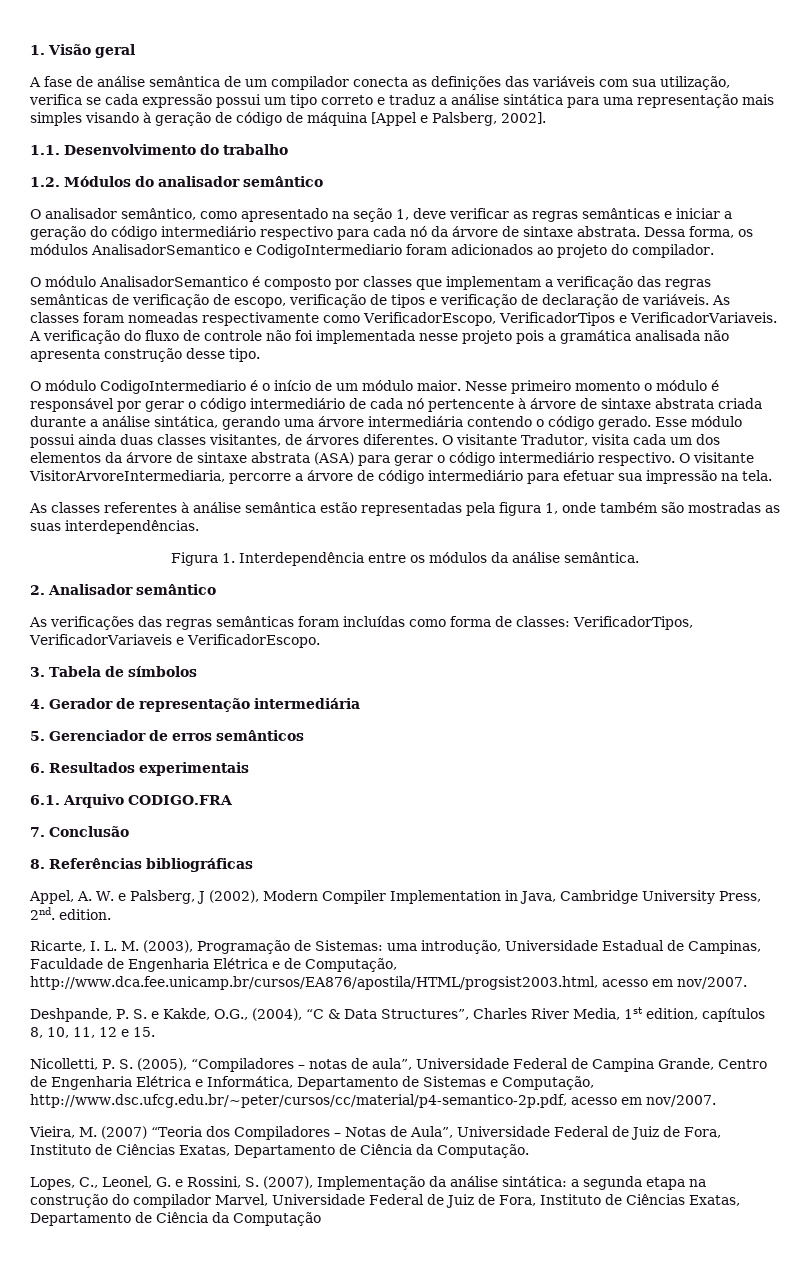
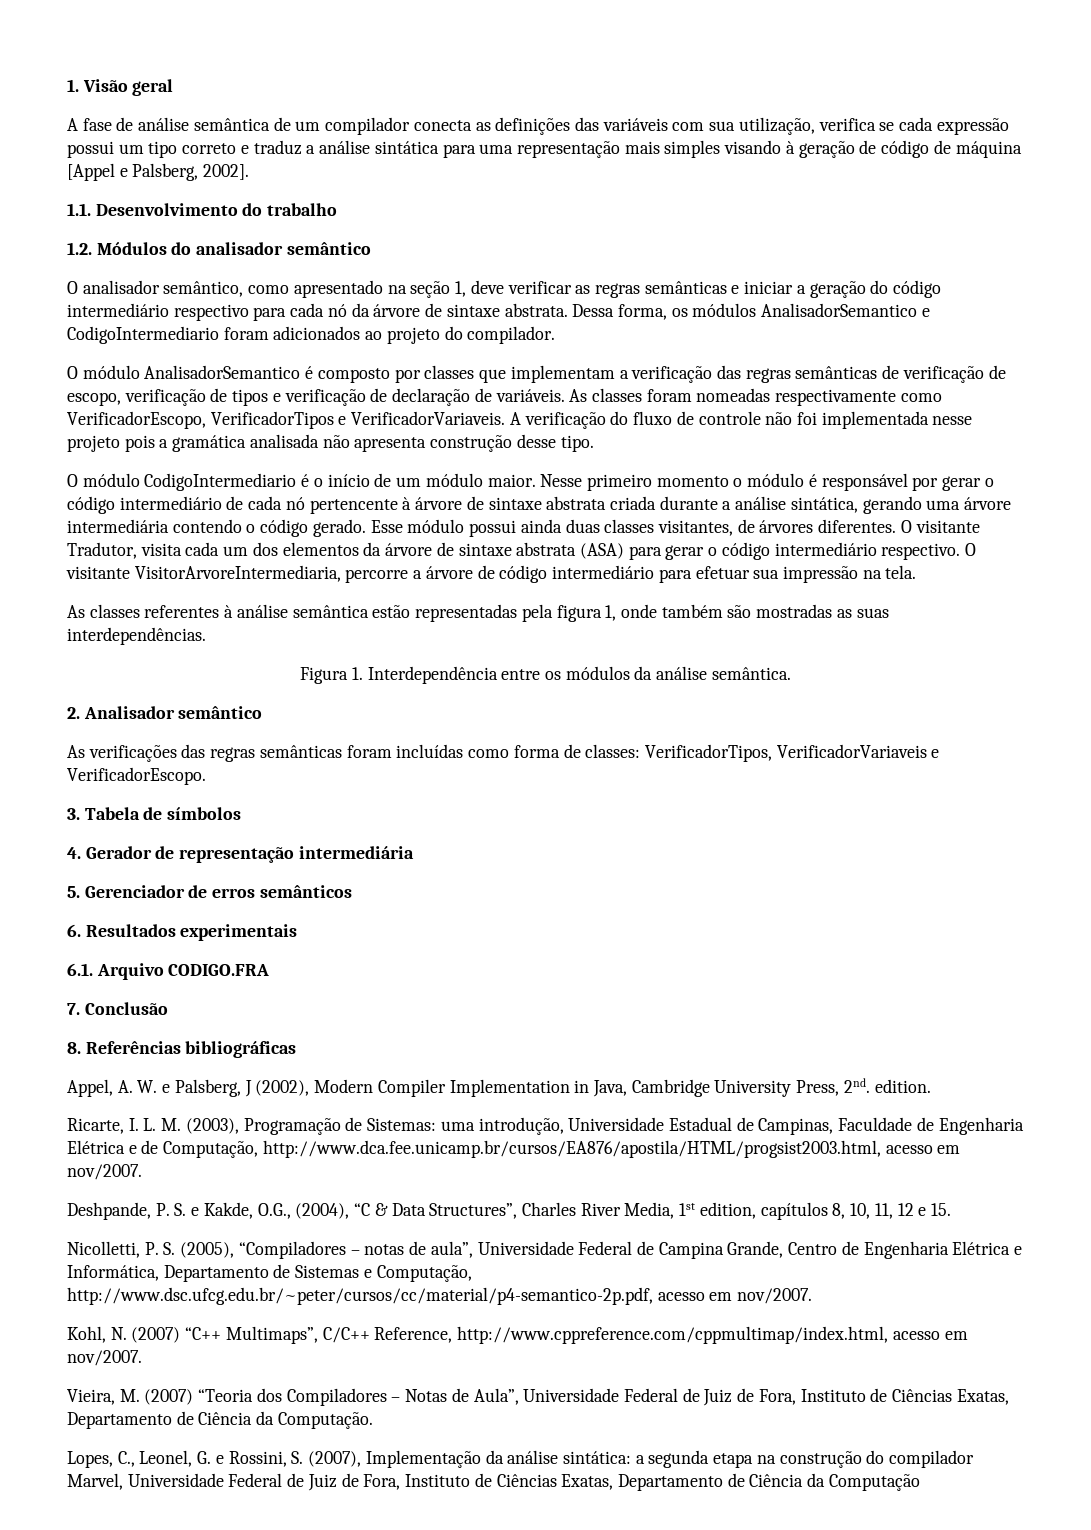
(716, 1101) none -> [67,1326,968,1344] [67,1350,142,1366] // Kohl, N. (2007) “C++ Multimaps”, C/C++ Reference, http://www.cppreference.com/cppmultimap/index.html, acesso em nov/2007.

